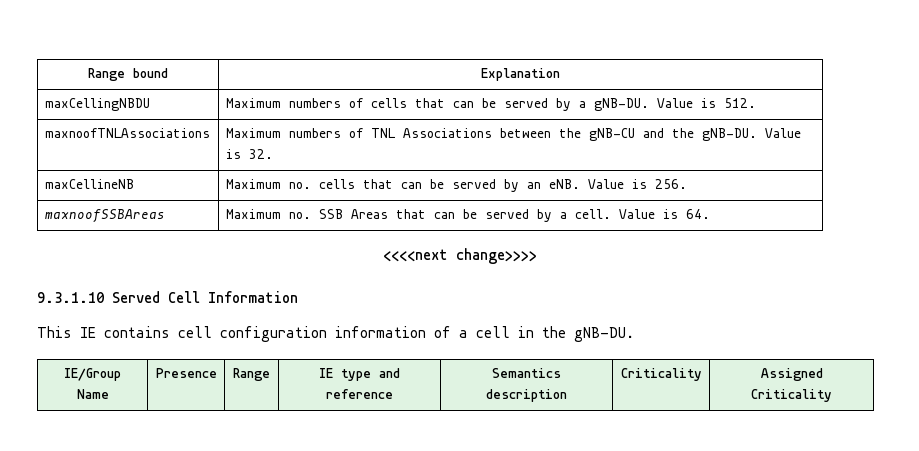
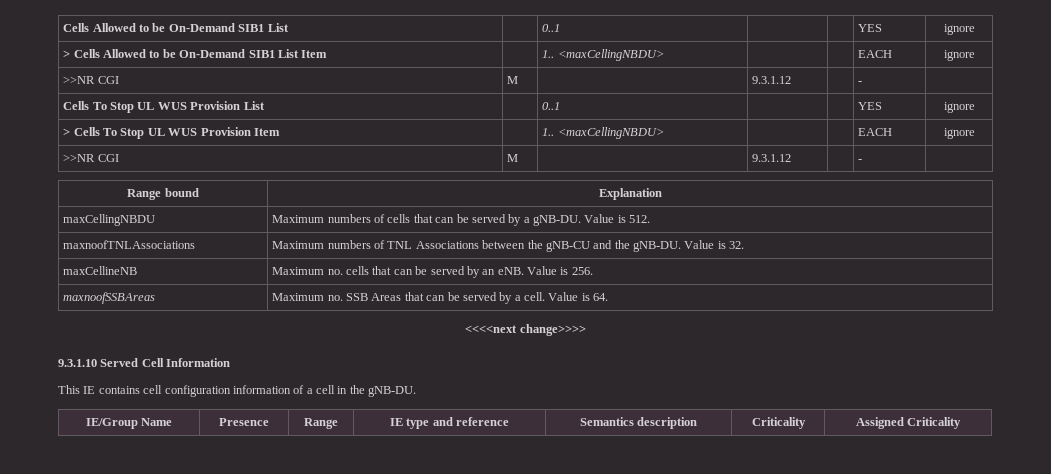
(88, 74) none -> [63,23,289,32] [542,24,561,32] [858,24,883,32] [943,24,975,35] [63,49,328,58] [542,49,664,61] [858,50,893,58] [943,50,975,61] [63,76,119,84] [507,76,519,84] [752,76,792,84] [858,81,863,84] [63,101,265,113] [542,102,561,110] [858,102,883,110] [943,102,975,113] [63,127,280,139] [542,127,664,139] [858,128,893,136] [943,128,975,139] [63,154,119,162] [507,154,519,162] [752,154,792,162] [858,159,863,162] Cells Allowed to be On-Demand SIB1 List | | 0..1 | | | YES | ignore // > Cells Allowed to be On-Demand SIB1 List Item | | 1.. <maxCellingNBDU> | | | EACH | ignore // >>NR CGI | M | | 9.3.1.12 | | - | // Cells To Stop UL WUS Provision List | | 0..1 | | | YES | ignore // > Cells To Stop UL WUS Provision Item | | 1.. <maxCellingNBDU> | | | EACH | ignore // >>NR CGI | M | | 9.3.1.12 | | - | //

